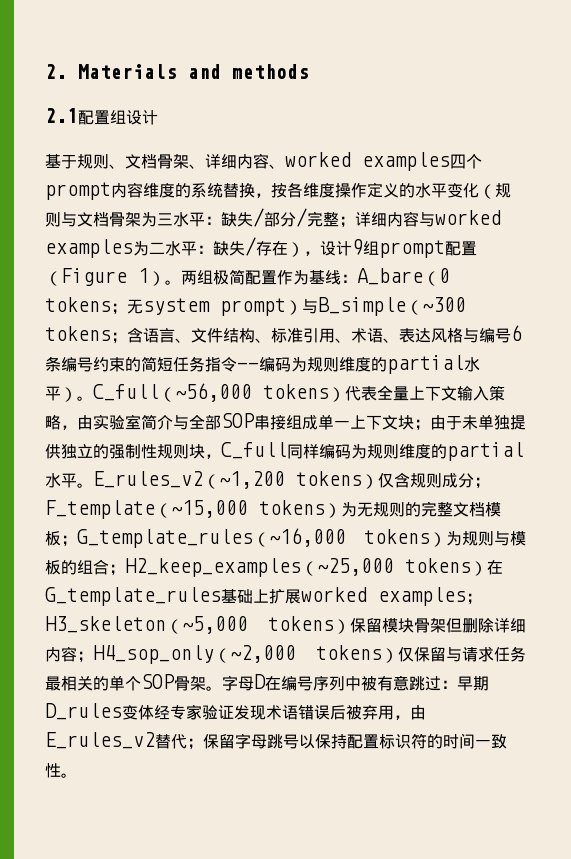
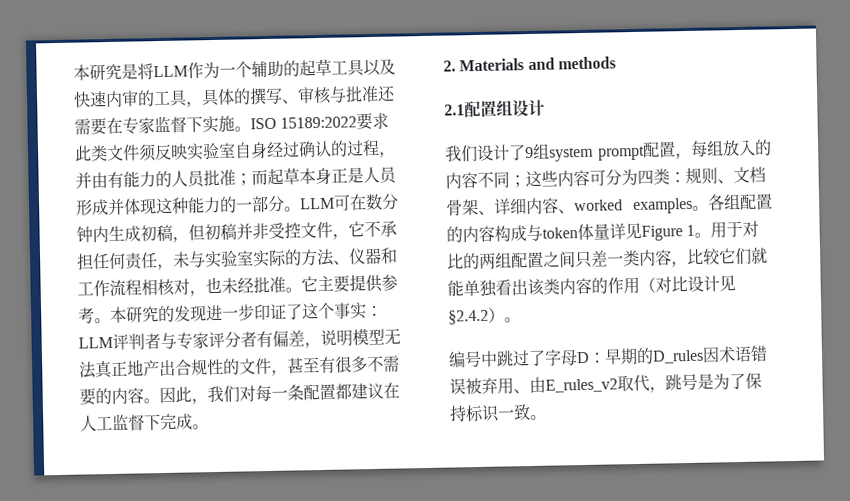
(45, 71) none -> [73,58,396,81] [73,85,396,108] [74,112,390,136] [74,139,396,162] [75,166,397,189] [75,193,399,216] [76,220,397,243] [76,247,398,271] [77,274,398,297] [78,302,383,324] [78,328,401,351] [79,355,400,379] [79,382,400,406] [80,413,209,432] 本研究是将LLM作为一个辅助的起草工具以及快速内审的工具，具体的撰写、审核与批准还需要在专家监督下实施。ISO 15189:2022要求此类文件须反映实验室自身经过确认的过程，并由有能力的人员批准；而起草本身正是人员形成并体现这种能力的一部分。LLM可在数分钟内生成初稿，但初稿并非受控文件，它不承担任何责任，未与实验室实际的方法、仪器和工作流程相核对，也未经批准。它主要提供参考。本研究的发现进一步印证了这个事实：LLM评判者与专家评分者有偏差，说明模型无法真正地产出合规性的文件，甚至有很多不需要的内容。因此，我们对每一条配置都建议在人工监督下完成。 //
[45,154,77,169] 基于 -> [445,139,772,163] [445,168,686,189] 我们设计了9组system prompt配置，每组放入的内容不同；这些内容可分为四类：
[450,154,482,169] [45,182,511,200] [45,208,501,228] [45,237,477,258] [45,268,450,286] [45,297,466,316] [45,325,522,344] [45,355,480,374] [45,383,505,402] [45,413,526,431] [45,442,524,461] [45,471,490,489] [45,500,501,519] [45,528,526,548] [45,558,503,577] [45,587,482,606] [45,616,526,634] [45,645,526,664] [45,674,489,691] [45,703,426,720] [45,732,507,750] [45,763,61,778] 四个prompt内容维度的系统替换，按各维度操作定义的水平变化（规则与文档骨架为三水平：缺失/部分/完整；详细内容与worked examples为二水平：缺失/存在），设计9组prompt配置（Figure 1）。两组极简配置作为基线：A_bare（0 tokens；无system prompt）与B_simple（~300 tokens；含语言、文件结构、标准引用、术语、表达风格与编号6条编号约束的简短任务指令——编码为规则维度的partial水平）。C_full（~56,000 tokens）代表全量上下文输入策略，由实验室简介与全部SOP串接组成单一上下文块；由于未单独提供独立的强制性规则块，C_full同样编码为规则维度的partial水平。E_rules_v2（~1,200 tokens）仅含规则成分；F_template（~15,000 tokens）为无规则的完整文档模板；G_template_rules（~16,000 tokens）为规则与模板的组合；H2_keep_examples（~25,000 tokens）在G_template_rules基础上扩展worked examples；H3_skeleton（~5,000 tokens）保留模块骨架但删除详细内容；H4_sop_only（~2,000 tokens）仅保留与请求任务最相关的单个SOP骨架。字母D在编号序列中被有意跳过：早期D_rules变体经专家验证发现术语错误后被弃用，由E_rules_v2替代；保留字母跳号以保持配置标识符的时间一致性 -> [692,193,773,211] [446,220,760,243] [447,247,768,270] [447,275,736,297] [448,307,521,325] [448,345,768,368] [449,372,762,395] [449,404,531,423] 。各组配置的内容构成与token体量详见Figure 1。用于对比的两组配置之间只差一类内容，比较它们就能单独看出该类内容的作用（对比设计见§2.4.2）。 // 编号中跳过了字母D：早期的D_rules因术语错误被弃用、由E_rules_v2取代，跳号是为了保持标识一致

